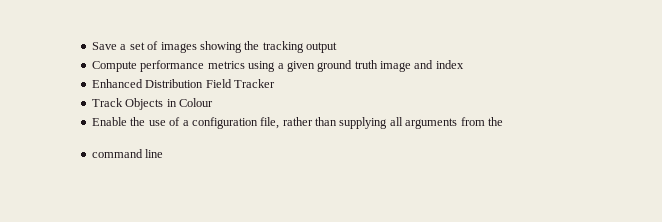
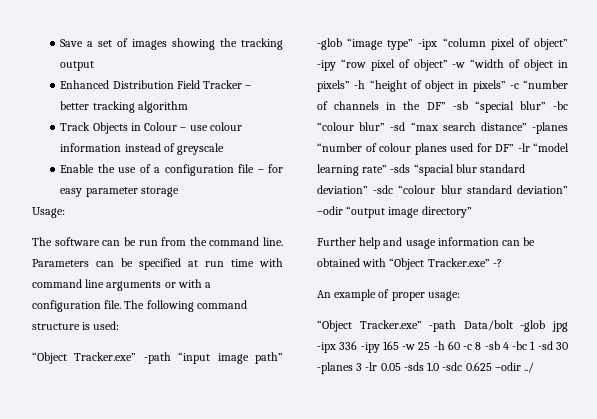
[92,60,464,72] // Compute performance metrics using a given ground truth image and index -> (95, 66) none
(276, 83) none -> [245,85,252,89] [60,101,188,113] – better tracking algorithm
(214, 102) none -> [180,122,242,131] [60,143,225,155] – use colour information instead of greyscale
[260,117,503,129] [92,149,164,158] file, rather than supplying all arguments from the // command line -> [238,164,283,173] [60,187,179,197] [32,207,65,218] [32,237,283,246] [32,258,283,270] [32,279,212,291] [32,300,247,312] [32,321,120,330] [32,352,283,364] [317,38,568,50] [317,59,568,71] [317,80,568,92] [317,101,568,113] [317,122,568,134] [317,143,569,155] [317,164,526,176] [317,185,568,194] [317,206,472,218] [317,237,536,249] [317,258,502,270] [317,289,460,301] [317,320,568,332] [317,341,568,353] [317,362,535,374] file – for easy parameter storage // Usage: // The software can be run from the command line. Parameters can be specified at run time with command line arguments or with a configuration file. The following command structure is used: // “Object Tracker.exe” -path “input image path” -glob “image type” -ipx “column pixel of object” -ipy “row pixel of object” -w “width of object in pixels” -h “height of object in pixels” -c “number of channels in the DF” -sb “special blur” -bc “colour blur” -sd “max search distance” -planes “number of colour planes used for DF” -lr “model learning rate” -sds “spacial blur standard deviation” -sdc “colour blur standard deviation” –odir “output image directory” // Further help and usage information can be obtained with “Object Tracker.exe” -? // An example of proper usage: // “Object Tracker.exe” -path Data/bolt -glob jpg -ipx 336 -ipy 165 -w 25 -h 60 -c 8 -sb 4 -bc 1 -sd 30 -planes 3 -lr 0.05 -sds 1.0 -sdc 0.625 –odir ../

